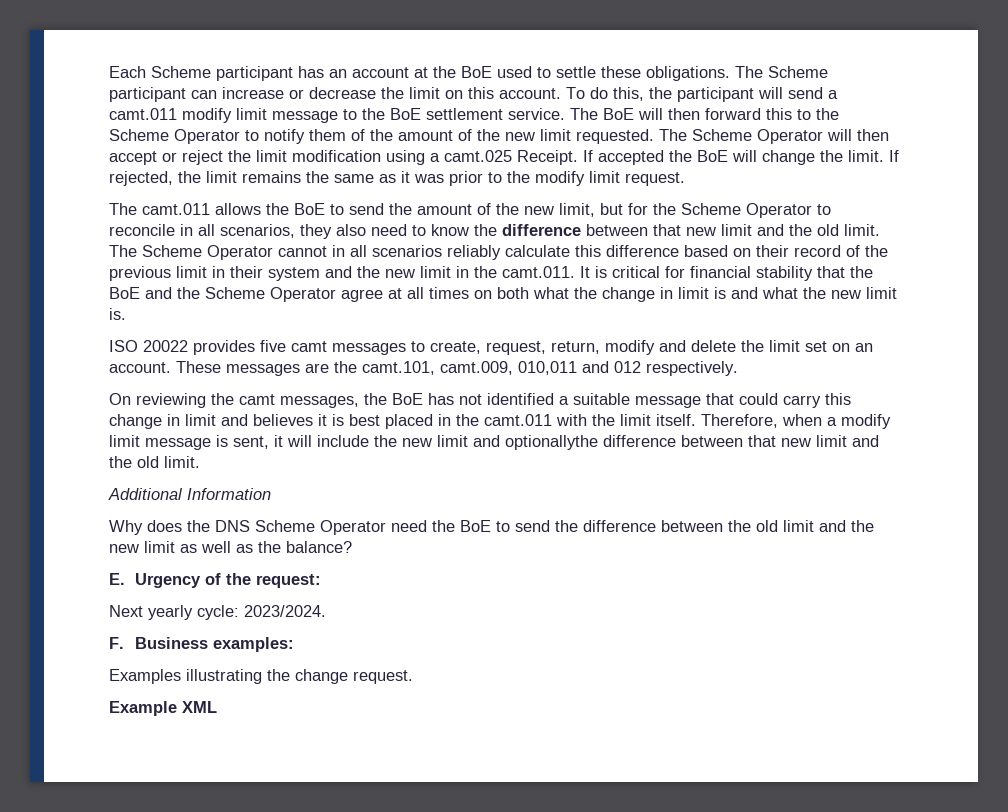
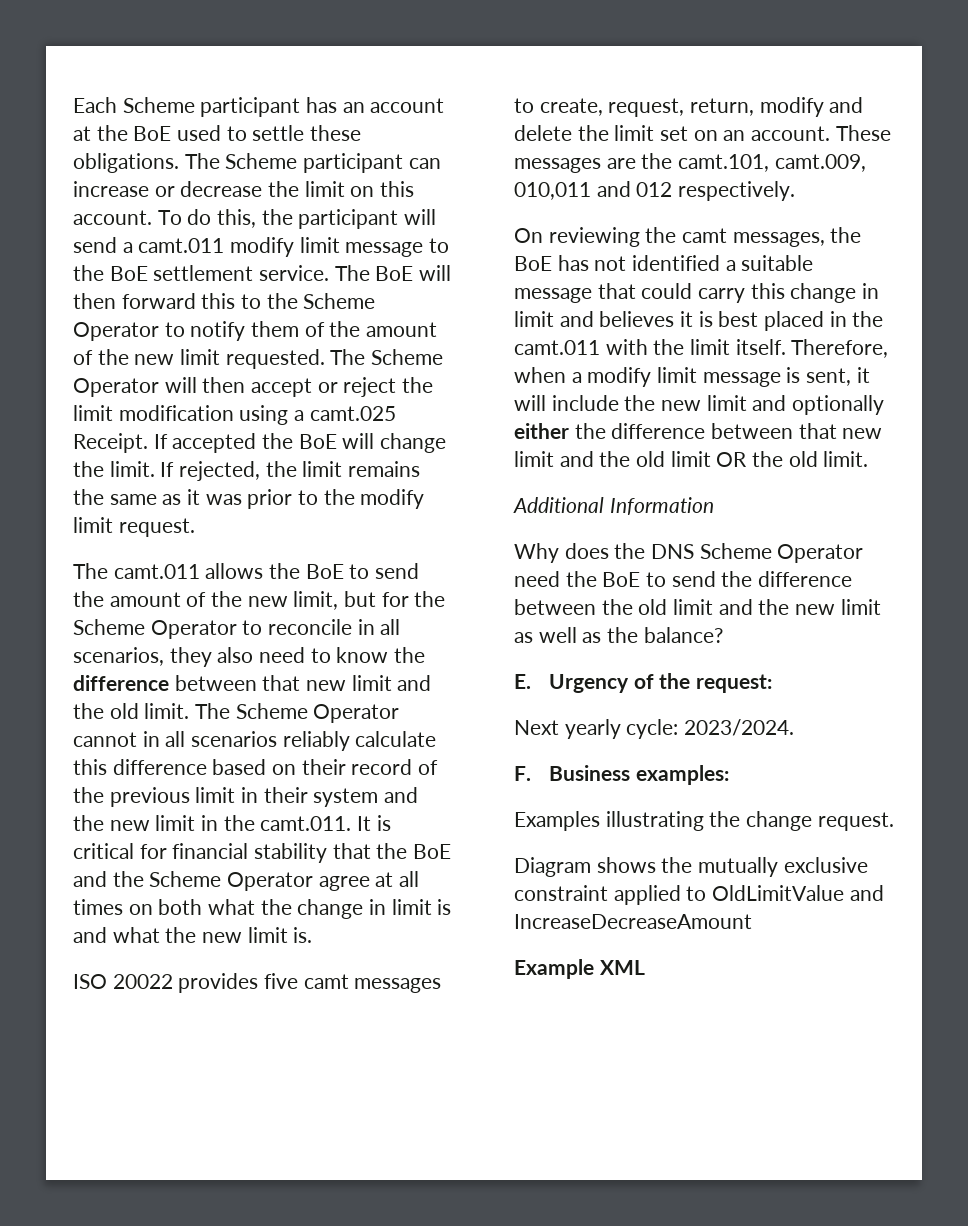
[505,435,879,450] [109,456,159,468] optionallythe difference between that new limit and the old -> [792,395,885,415] [514,423,883,439] [514,451,818,467] optionally either the difference between that new limit and the old limit OR the old
(413, 677) none -> [514,857,868,877] [514,885,884,905] [514,914,752,929] // Diagram shows the mutually exclusive constraint applied to OldLimitValue and IncreaseDecreaseAmount

